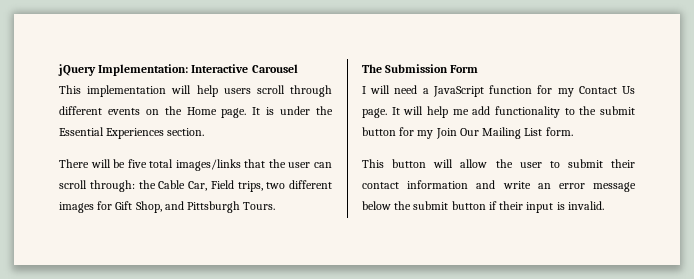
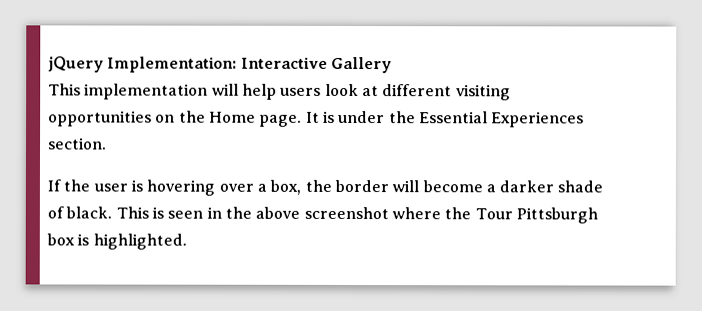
[251,64,298,73] Carousel -> [330,56,392,74] Gallery
[256,85,332,97] [59,106,140,115] scroll through different events -> [324,83,511,101] [48,110,152,127] look at different visiting opportunities
[59,159,332,171] [59,180,332,192] [59,201,276,213] [362,64,479,73] [362,85,635,97] [362,106,635,118] [362,127,573,139] [362,159,635,168] [362,180,636,192] [362,201,604,213] There will be five total images/links that the user can scroll through: the Cable Car, Field trips, two different images for Gift Shop, and Pittsburgh Tours. // The Submission Form // I will need a JavaScript function for my Contact Us page. It will help me add functionality to the submit button for my Join Our Mailing List form. // This button will allow the user to submit their contact information and write an error message below the submit button if their input is invalid. -> [47,179,604,196] [47,206,598,224] [47,233,187,250] If the user is hovering over a box, the border will become a darker shade of black. This is seen in the above screenshot where the Tour Pittsburgh box is highlighted.

